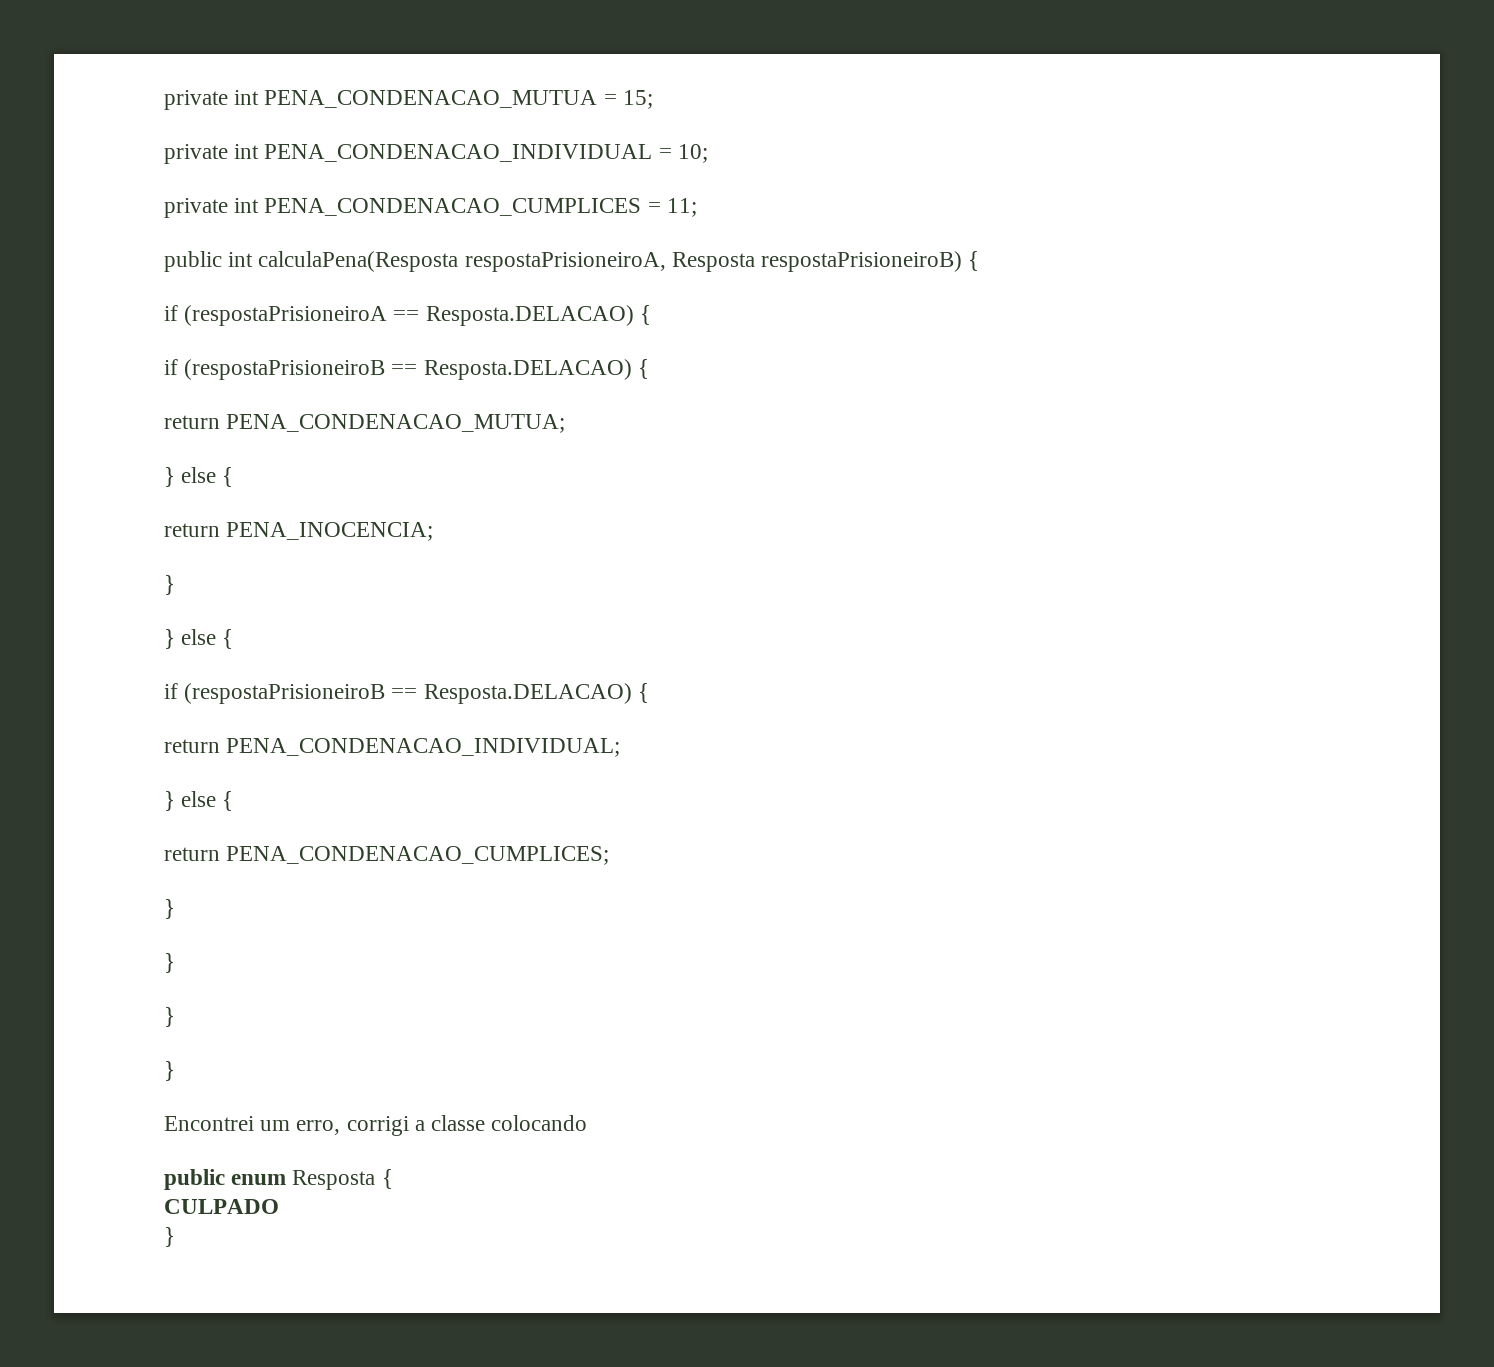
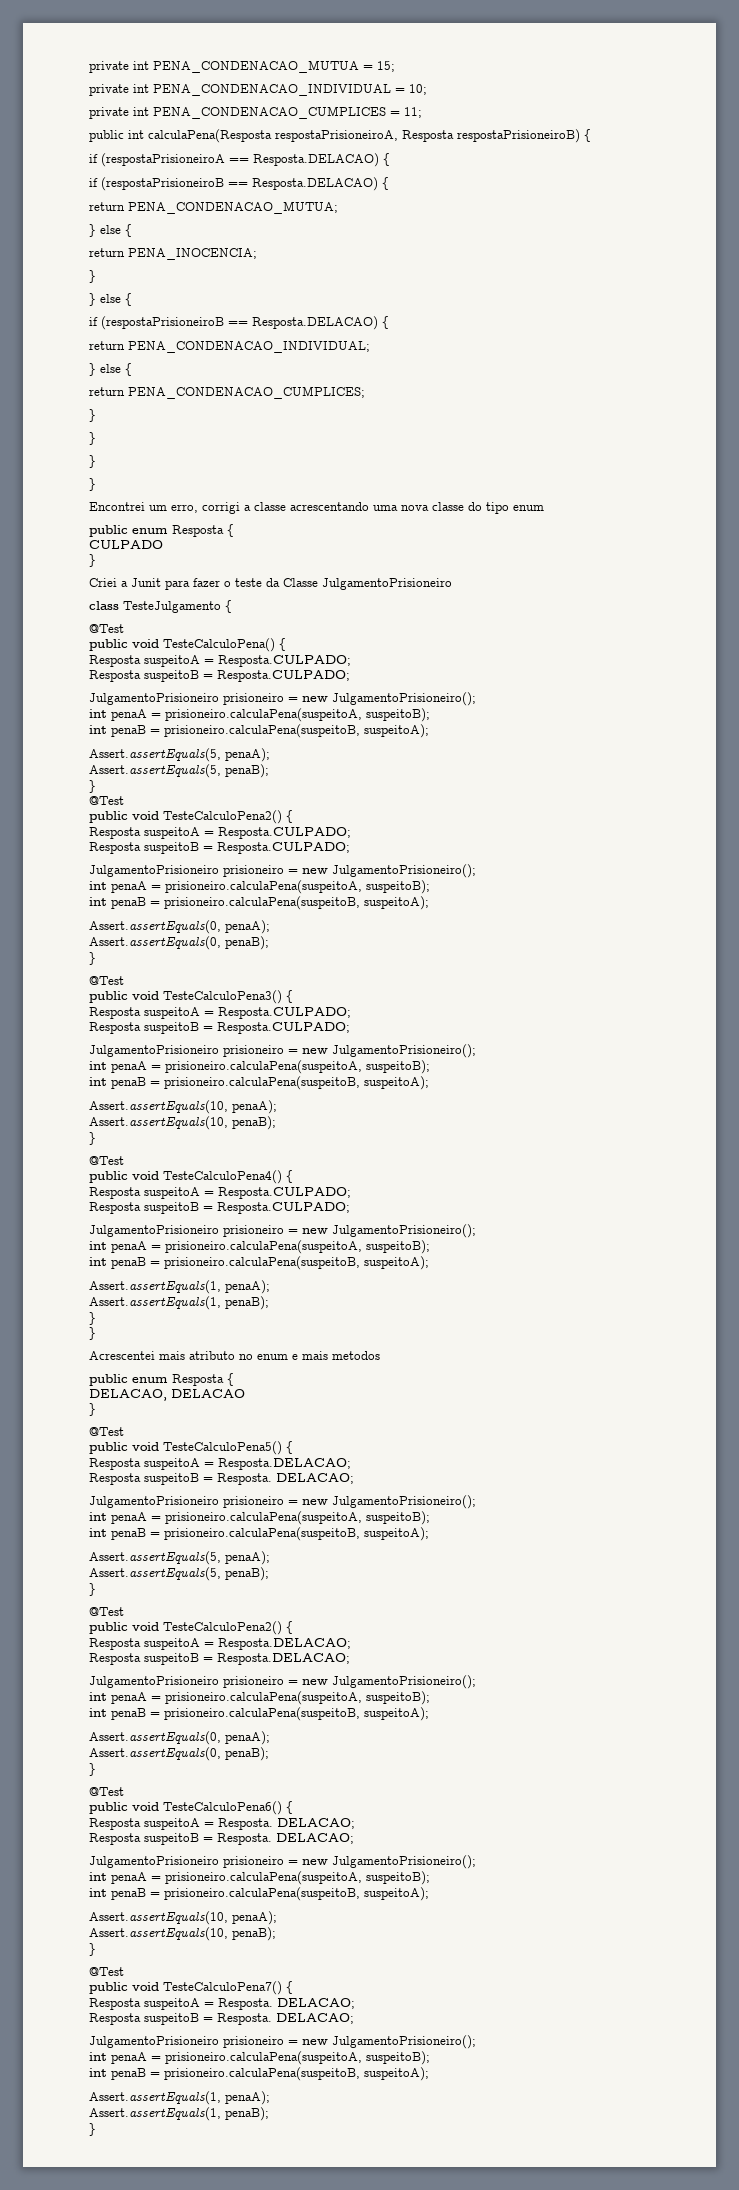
[491,1115,588,1131] colocando -> [290,502,544,514] acrescentando uma nova classe do tipo enum
(175, 1237) none -> [89,578,452,590] [89,600,232,613] [89,624,124,633] [89,638,286,652] [89,655,351,667] [89,670,350,682] [89,692,476,706] [89,708,430,722] [89,724,429,738] [89,748,270,762] [89,764,269,778] [89,780,96,793] [89,796,124,805] [89,810,293,824] [89,827,351,839] [89,842,350,854] [89,864,476,878] [89,880,430,894] [89,896,429,910] [89,920,270,934] [89,936,269,950] [89,952,96,965] [89,976,124,985] [89,990,293,1004] [89,1007,351,1019] [89,1022,350,1034] [89,1044,476,1058] [89,1060,430,1074] [89,1076,429,1090] [89,1100,277,1114] [89,1116,276,1130] [89,1132,96,1145] [89,1156,124,1165] [89,1170,293,1184] [89,1187,351,1199] [89,1202,350,1214] [89,1224,476,1238] [89,1240,430,1254] [89,1256,429,1270] [89,1280,270,1294] [89,1296,269,1310] [89,1312,96,1325] [89,1327,96,1340] [89,1351,380,1360] [89,1373,234,1386] [89,1389,245,1401] [89,1403,96,1416] [89,1427,124,1436] [89,1441,293,1455] [89,1458,351,1470] [89,1473,354,1485] [89,1495,476,1509] [89,1511,430,1525] [89,1527,429,1541] [89,1551,270,1565] [89,1567,269,1581] [89,1583,96,1596] [89,1607,124,1616] [89,1621,293,1635] [89,1638,351,1650] [89,1653,350,1665] [89,1675,476,1689] [89,1691,430,1705] [89,1707,429,1721] [89,1731,270,1745] [89,1747,269,1761] [89,1763,96,1776] [89,1787,124,1796] [89,1801,293,1815] [89,1818,355,1830] [89,1833,354,1845] [89,1855,476,1869] [89,1871,430,1885] [89,1887,429,1901] [89,1911,277,1925] [89,1927,276,1941] [89,1943,96,1956] [89,1967,124,1976] [89,1981,293,1995] [89,1998,355,2010] [89,2013,354,2025] [89,2035,476,2049] [89,2051,430,2065] [89,2067,429,2081] [89,2091,270,2105] [89,2107,269,2121] [89,2123,96,2136] // Criei a Junit para fazer o teste da Classe JulgamentoPrisioneiro // class TesteJulgamento { // @Test // public void TesteCalculoPena() { // Resposta suspeitoA = Resposta.CULPADO; // Resposta suspeitoB = Resposta.CULPADO; // JulgamentoPrisioneiro prisioneiro = new JulgamentoPrisioneiro(); // int penaA = prisioneiro.calculaPena(suspeitoA, suspeitoB); // int penaB = prisioneiro.calculaPena(suspeitoB, suspeitoA); // Assert.assertEquals(5, penaA); // Assert.assertEquals(5, penaB); // } // @Test // public void TesteCalculoPena2() { // Resposta suspeitoA = Resposta.CULPADO; // Resposta suspeitoB = Resposta.CULPADO; // JulgamentoPrisioneiro prisioneiro = new JulgamentoPrisioneiro(); // int penaA = prisioneiro.calculaPena(suspeitoA, suspeitoB); // int penaB = prisioneiro.calculaPena(suspeitoB, suspeitoA); // Assert.assertEquals(0, penaA); // Assert.assertEquals(0, penaB); // } // @Test // public void TesteCalculoPena3() { // Resposta suspeitoA = Resposta.CULPADO; // Resposta suspeitoB = Resposta.CULPADO; // JulgamentoPrisioneiro prisioneiro = new JulgamentoPrisioneiro(); // int penaA = prisioneiro.calculaPena(suspeitoA, suspeitoB); // int penaB = prisioneiro.calculaPena(suspeitoB, suspeitoA); // Assert.assertEquals(10, penaA); // Assert.assertEquals(10, penaB); // } // @Test // public void TesteCalculoPena4() { // Resposta suspeitoA = Resposta.CULPADO; // Resposta suspeitoB = Resposta.CULPADO; // JulgamentoPrisioneiro prisioneiro = new JulgamentoPrisioneiro(); // int penaA = prisioneiro.calculaPena(suspeitoA, suspeitoB); // int penaB = prisioneiro.calculaPena(suspeitoB, suspeitoA); // Assert.assertEquals(1, penaA); // Assert.assertEquals(1, penaB); // } // } // Acrescentei mais atributo no enum e mais metodos // public enum Resposta { // DELACAO, DELACAO // } // @Test // public void TesteCalculoPena5() { // Resposta suspeitoA = Resposta.DELACAO; // Resposta suspeitoB = Resposta. DELACAO; // JulgamentoPrisioneiro prisioneiro = new JulgamentoPrisioneiro(); // int penaA = prisioneiro.calculaPena(suspeitoA, suspeitoB); // int penaB = prisioneiro.calculaPena(suspeitoB, suspeitoA); // Assert.assertEquals(5, penaA); // Assert.assertEquals(5, penaB); // } // @Test // public void TesteCalculoPena2() { // Resposta suspeitoA = Resposta.DELACAO; // Resposta suspeitoB = Resposta.DELACAO; // JulgamentoPrisioneiro prisioneiro = new JulgamentoPrisioneiro(); // int penaA = prisioneiro.calculaPena(suspeitoA, suspeitoB); // int penaB = prisioneiro.calculaPena(suspeitoB, suspeitoA); // Assert.assertEquals(0, penaA); // Assert.assertEquals(0, penaB); // } // @Test // public void TesteCalculoPena6() { // Resposta suspeitoA = Resposta. DELACAO; // Resposta suspeitoB = Resposta. DELACAO; // JulgamentoPrisioneiro prisioneiro = new JulgamentoPrisioneiro(); // int penaA = prisioneiro.calculaPena(suspeitoA, suspeitoB); // int penaB = prisioneiro.calculaPena(suspeitoB, suspeitoA); // Assert.assertEquals(10, penaA); // Assert.assertEquals(10, penaB); // } // @Test // public void TesteCalculoPena7() { // Resposta suspeitoA = Resposta. DELACAO; // Resposta suspeitoB = Resposta. DELACAO; // JulgamentoPrisioneiro prisioneiro = new JulgamentoPrisioneiro(); // int penaA = prisioneiro.calculaPena(suspeitoA, suspeitoB); // int penaB = prisioneiro.calculaPena(suspeitoB, suspeitoA); // Assert.assertEquals(1, penaA); // Assert.assertEquals(1, penaB); // }

